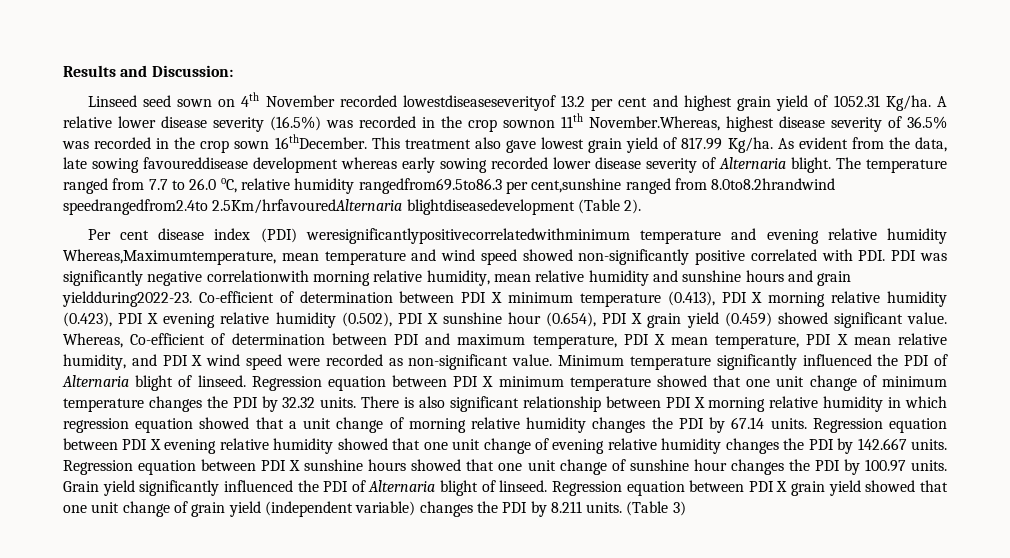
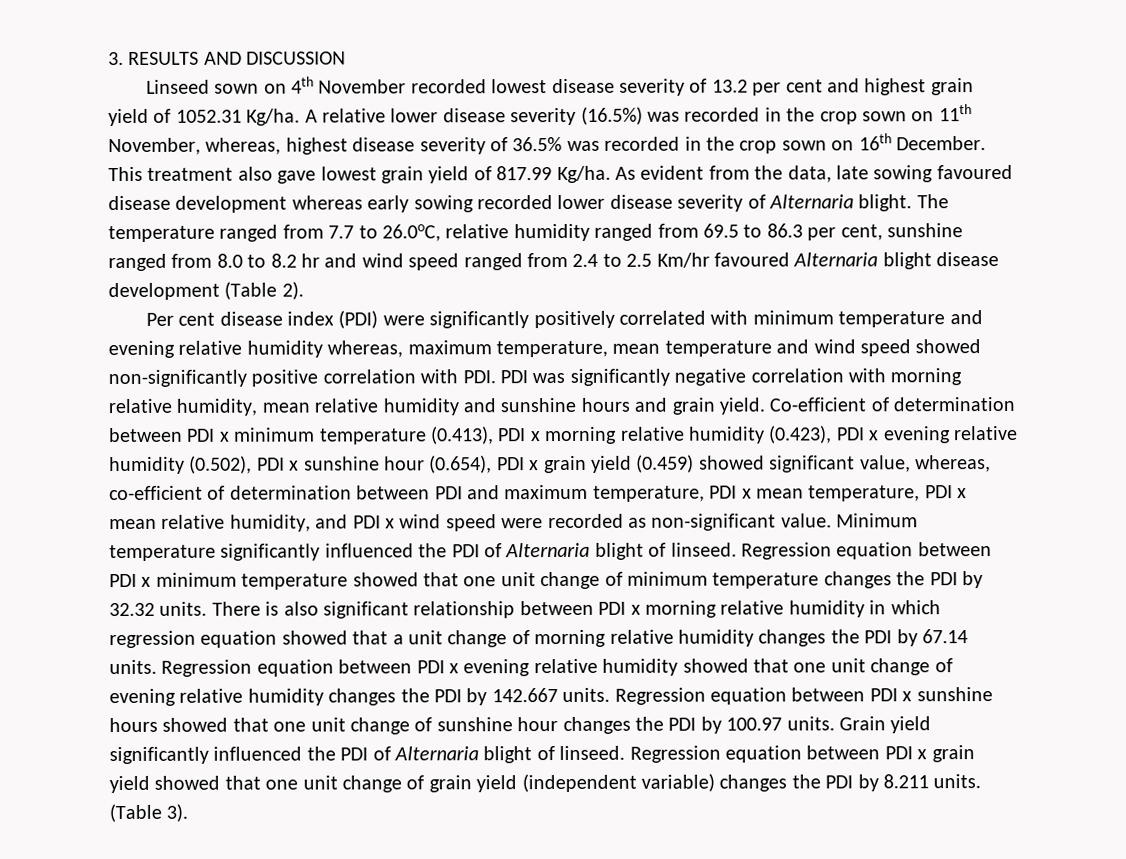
[63,65,233,77] Results and Discussion: -> [108,51,347,66] 3. RESULTS AND DISCUSSION
[142,95,171,107] seed -> (210, 86) none
[402,95,556,111] lowestdiseaseseverityof -> [491,78,708,96] lowest disease severity of
[503,113,720,131] sownon 11th November.Whereas, -> [861,104,972,122] [108,137,282,156] sown on 11th November, whereas,
[274,134,367,149] 16thDecember. -> [831,133,986,151] on 16th December.
[143,157,248,169] favoureddisease -> [936,164,1013,180] [108,195,171,211] favoured disease
[189,178,836,194] [63,199,575,215] 26.0 oC, relative humidity rangedfrom69.5to86.3 per cent,sunshine ranged from 8.0to8.2hrandwind speedrangedfrom2.4to 2.5Km/hrfavouredAlternaria blightdiseasedevelopment -> [382,223,963,242] [108,252,1000,272] [108,282,220,301] 26.0oC, relative humidity ranged from 69.5 to 86.3 per cent, sunshine ranged from 8.0 to 8.2 hr and wind speed ranged from 2.4 to 2.5 Km/hr favoured Alternaria blight disease development
[305,228,630,244] weresignificantlypositivecorrelatedwithminimum -> [382,310,834,329] were significantly positively correlated with minimum
[63,249,276,265] Whereas,Maximumtemperature, -> [327,340,608,358] whereas, maximum temperature,
[750,249,817,261] correlated -> [322,369,416,384] correlation
[206,270,309,282] correlationwith -> [750,368,886,383] correlation with
[62,291,503,307] yieldduring2022-23. Co-efficient of determination between PDI X -> [718,396,1016,415] [108,427,230,443] yield. Co-efficient of determination between PDI x
[751,292,763,303] X -> [530,431,541,442] x
[147,313,159,324] X -> [869,430,880,441] x
[426,313,438,324] X -> [289,460,300,471] x
[631,313,643,324] X -> [529,460,540,471] x
[906,312,947,324] [63,333,206,348] value. Whereas, Co-efficient -> [859,455,991,473] [109,485,203,501] value, whereas, co-efficient
[653,334,665,345] X -> [741,488,752,499] x
[836,334,848,345] X -> [957,488,968,499] x
[191,355,203,366] X -> [385,518,395,529] x
[482,376,494,387] X -> [141,576,152,587] x
[693,397,705,408] X -> [630,604,641,615] x
[149,439,161,450] X -> [449,663,459,674] x
[289,460,301,471] X -> [902,691,913,702] x
[776,481,788,492] X -> [917,749,928,760] x
[672,501,686,516] 3) -> [166,803,189,822] 3).

